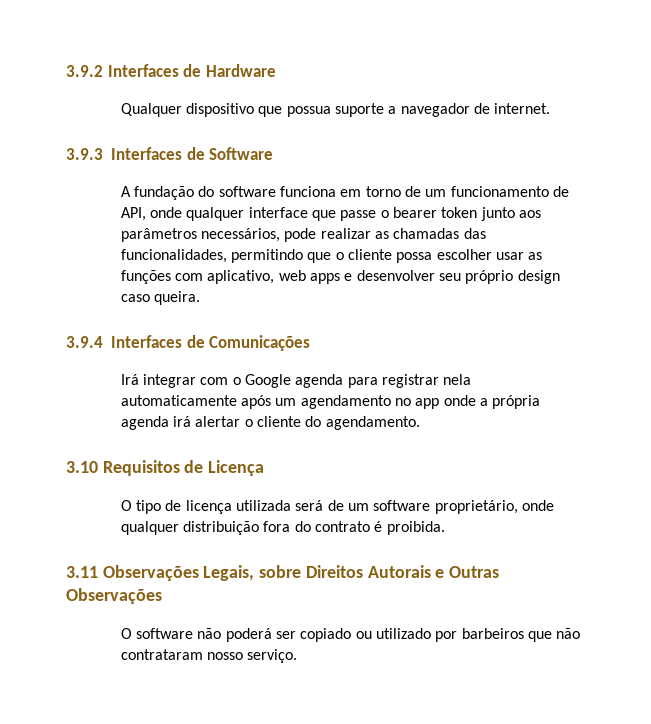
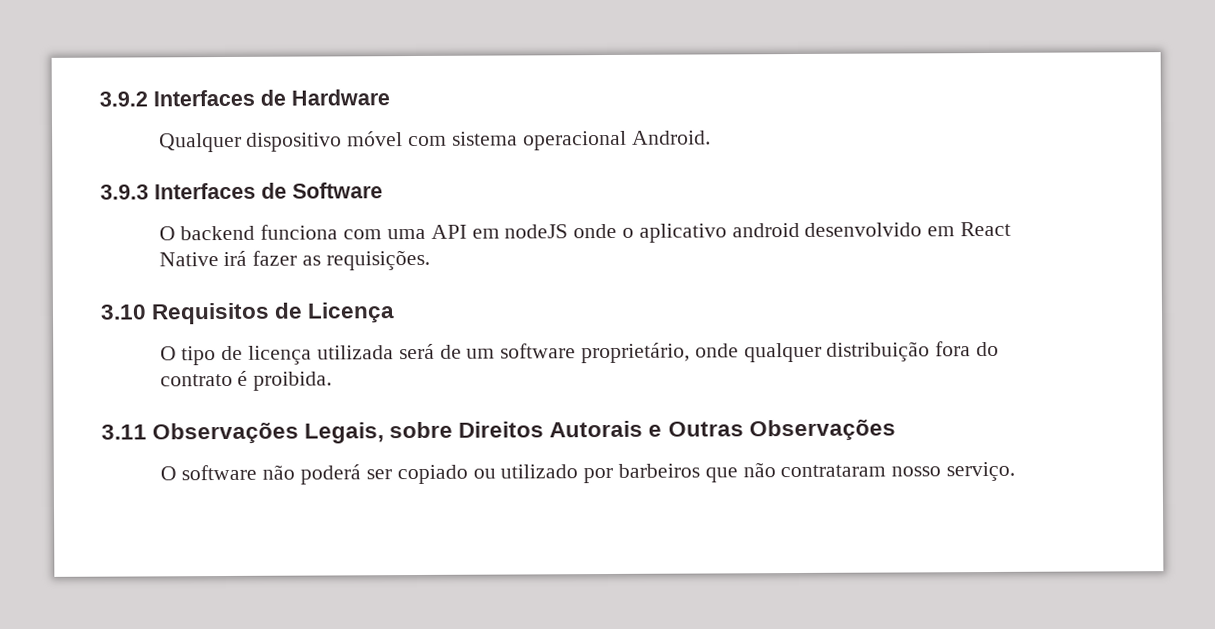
[258,103,551,117] [66,147,274,160] [120,186,569,200] [120,207,541,221] [120,228,486,242] [120,249,543,263] [120,270,560,284] [120,291,201,305] [66,335,311,351] [120,374,472,388] [120,395,541,409] [120,416,420,430] que possua suporte a navegador de internet. // 3.9.3 Interfaces de Software // A fundação do software funciona em torno de um funcionamento de API, onde qualquer interface que passe o bearer token junto aos parâmetros necessários, pode realizar as chamadas das funcionalidades, permitindo que o cliente possa escolher usar as funções com aplicativo, web apps e desenvolver seu próprio design caso queira. // 3.9.4 Interfaces de Comunicações // Irá integrar com o Google agenda para registrar nela automaticamente após um agendamento no app onde a própria agenda irá alertar o cliente do agendamento. -> [347,130,711,151] [100,182,383,200] [158,221,1011,243] [158,249,430,271] móvel com sistema operacional Android. // 3.9.3 Interfaces de Software // O backend funciona com uma API em nodeJS onde o aplicativo android desenvolvido em React Native irá fazer as requisições.

